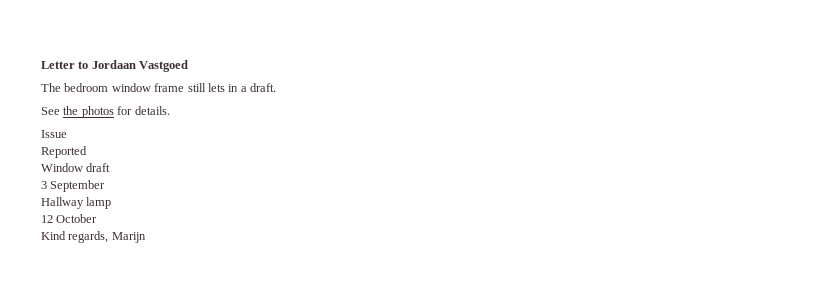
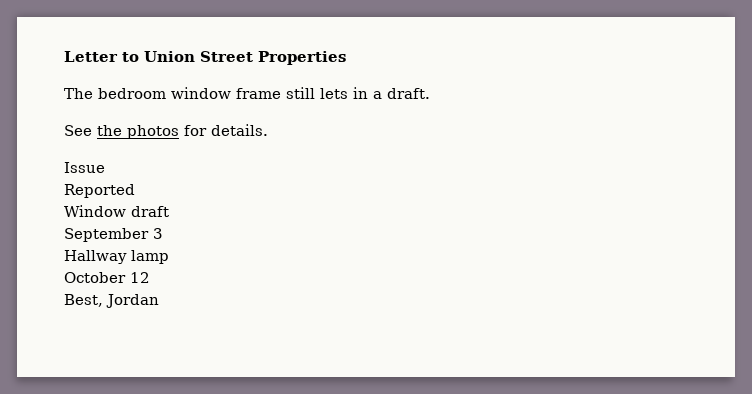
[91,60,189,72] Jordaan Vastgoed -> [144,51,346,65] Union Street Properties
(111, 167) none -> [64,228,149,242] September
[50,180,106,192] September -> (163, 233) none
(112, 203) none -> [64,272,126,283] October
[56,214,98,223] [41,231,146,243] October // Kind regards, Marijn -> [64,294,159,308] // Best, Jordan

